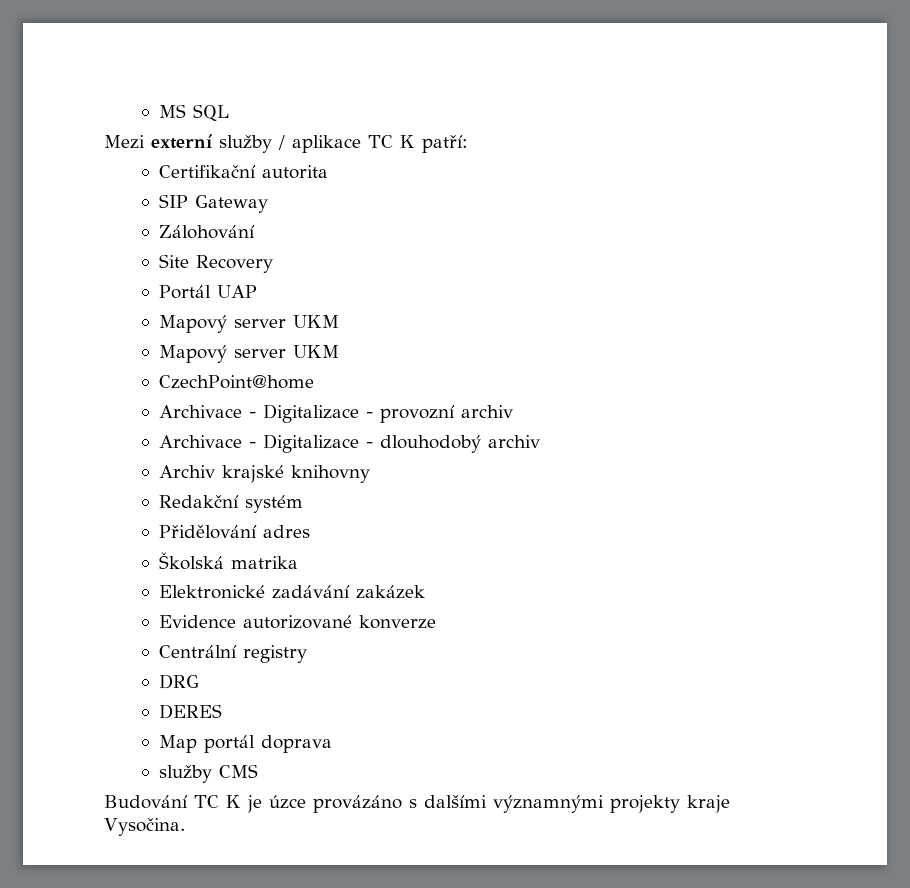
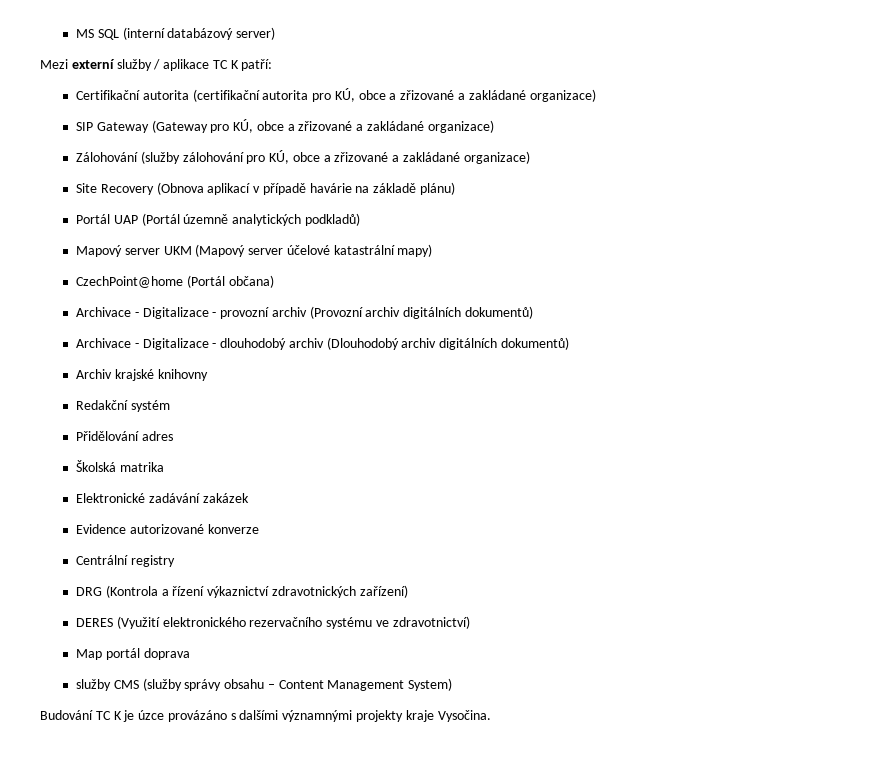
(230, 113) none -> [122,27,276,40] (interní databázový server)
[159,194,269,213] [159,225,256,239] [159,254,274,273] [159,285,258,299] [159,315,340,333] [159,345,340,363] // SIP Gateway // Zálohování // Site Recovery // Portál UAP // Mapový server UKM // Mapový server UKM -> [192,88,596,102] [75,119,494,133] [75,150,530,164] [75,182,455,195] [75,213,360,226] [75,244,433,257] (certifikační autorita pro KÚ, obce a zřizované a zakládané organizace) // SIP Gateway (Gateway pro KÚ, obce a zřizované a zakládané organizace) // Zálohování (služby zálohování pro KÚ, obce a zřizované a zakládané organizace) // Site Recovery (Obnova aplikací v případě havárie na základě plánu) // Portál UAP (Portál územně analytických podkladů) // Mapový server UKM (Mapový server účelové katastrální mapy)
(315, 382) none -> [186,275,274,288] (Portál občana)
(514, 411) none -> [309,306,533,319] (Provozní archiv digitálních dokumentů)
(541, 441) none -> [326,337,569,350] (Dlouhodobý archiv digitálních dokumentů)
[159,704,223,719] // DERES -> [105,585,408,598] [75,616,470,629] (Kontrola a řízení výkaznictví zdravotnických zařízení) // DERES (Využití elektronického rezervačního systému ve zdravotnictví)
(259, 771) none -> [142,678,453,691] (služby správy obsahu – Content Management System)

